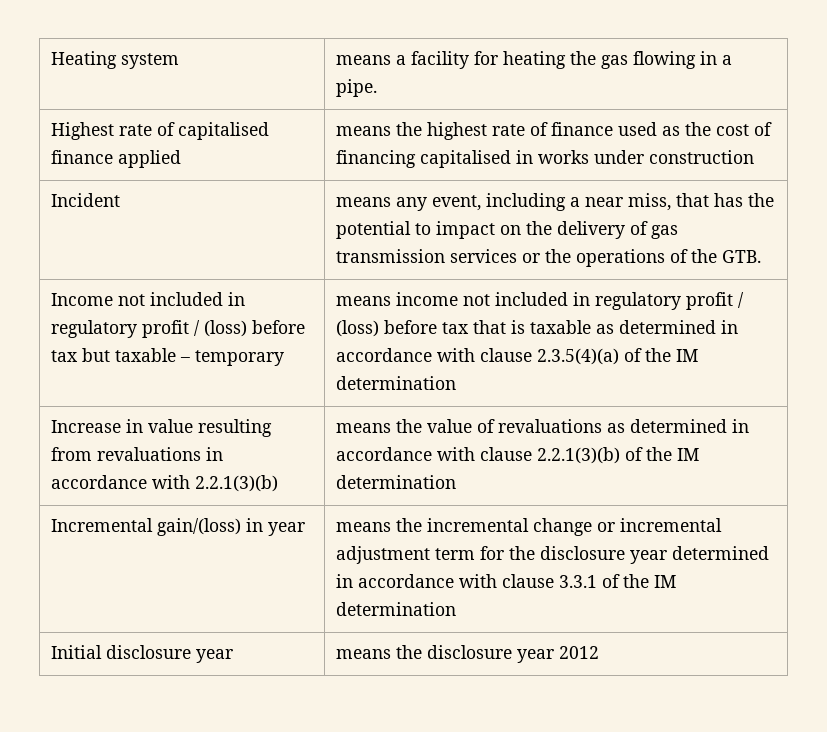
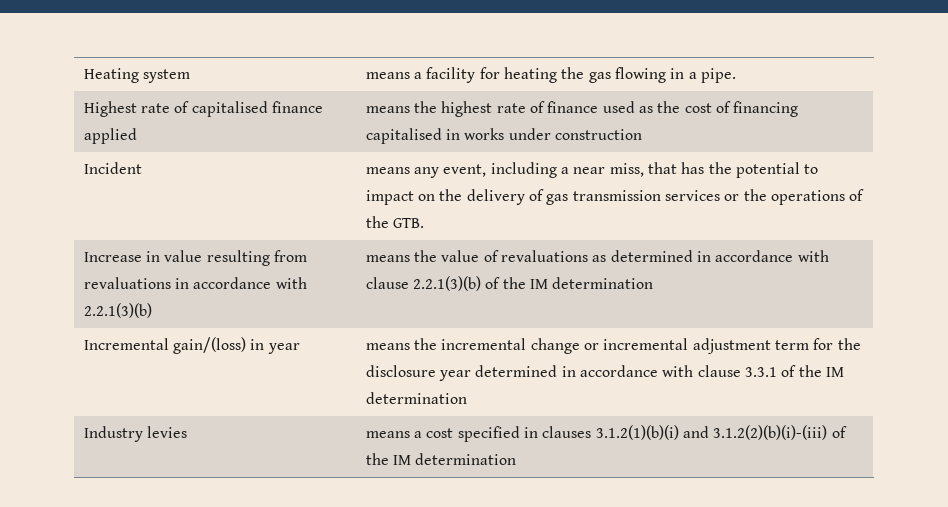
[50,292,245,306] [50,320,305,338] [50,348,284,366] [335,292,744,310] [335,320,738,337] [335,348,698,365] [335,376,456,390] // Income not included in regulatory profit / (loss) before tax but taxable – temporary | means income not included in regulatory profit / (loss) before tax that is taxable as determined in accordance with clause 2.3.5(4)(a) of the IM determination -> (425, 223) none
[50,645,233,663] [335,645,599,663] Initial disclosure year | means the disclosure year 2012 -> [83,426,188,442] [365,425,847,442] [365,453,517,465] Industry levies | means a cost specified in clauses 3.1.2(1)(b)(i) and 3.1.2(2)(b)(i)-(iii) of the IM determination

